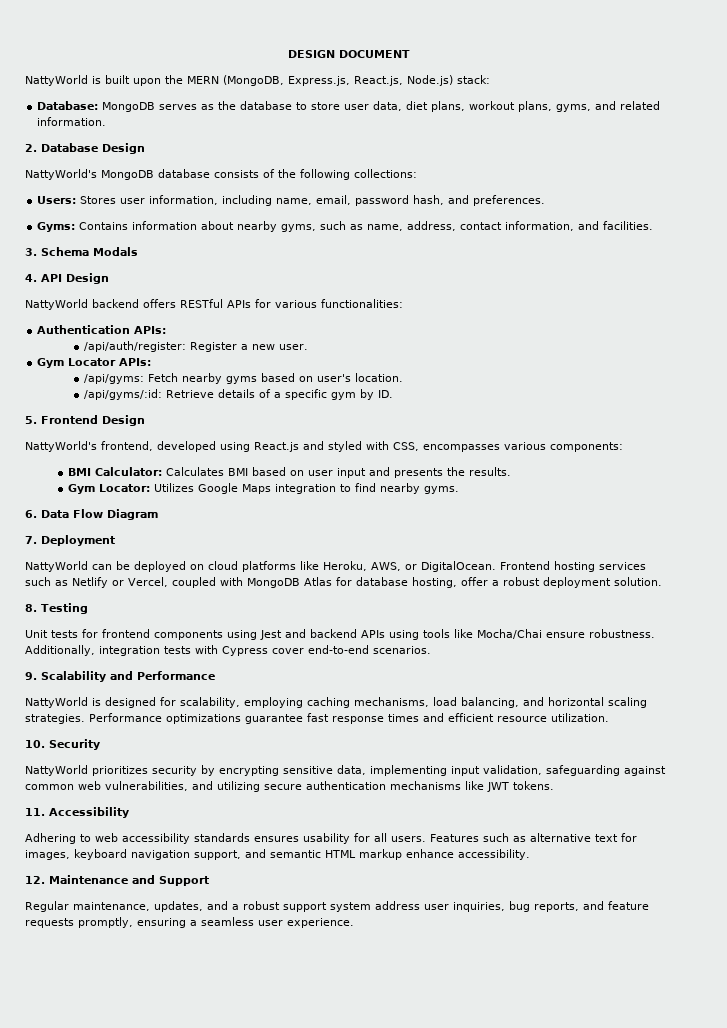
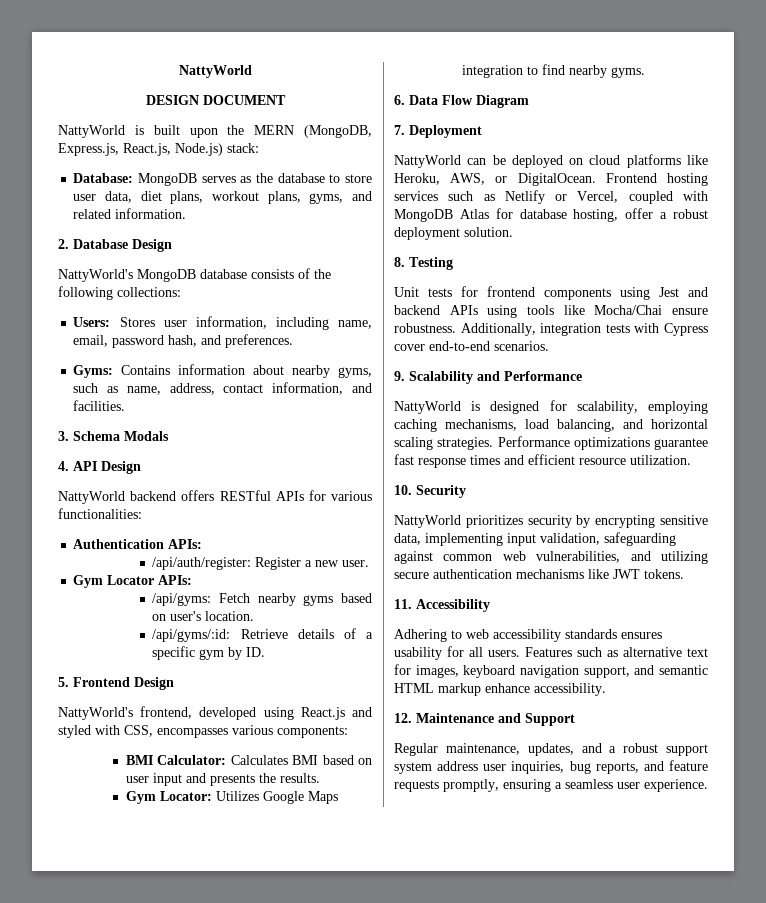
(288, 54) none -> [178,65,252,78] NattyWorld //

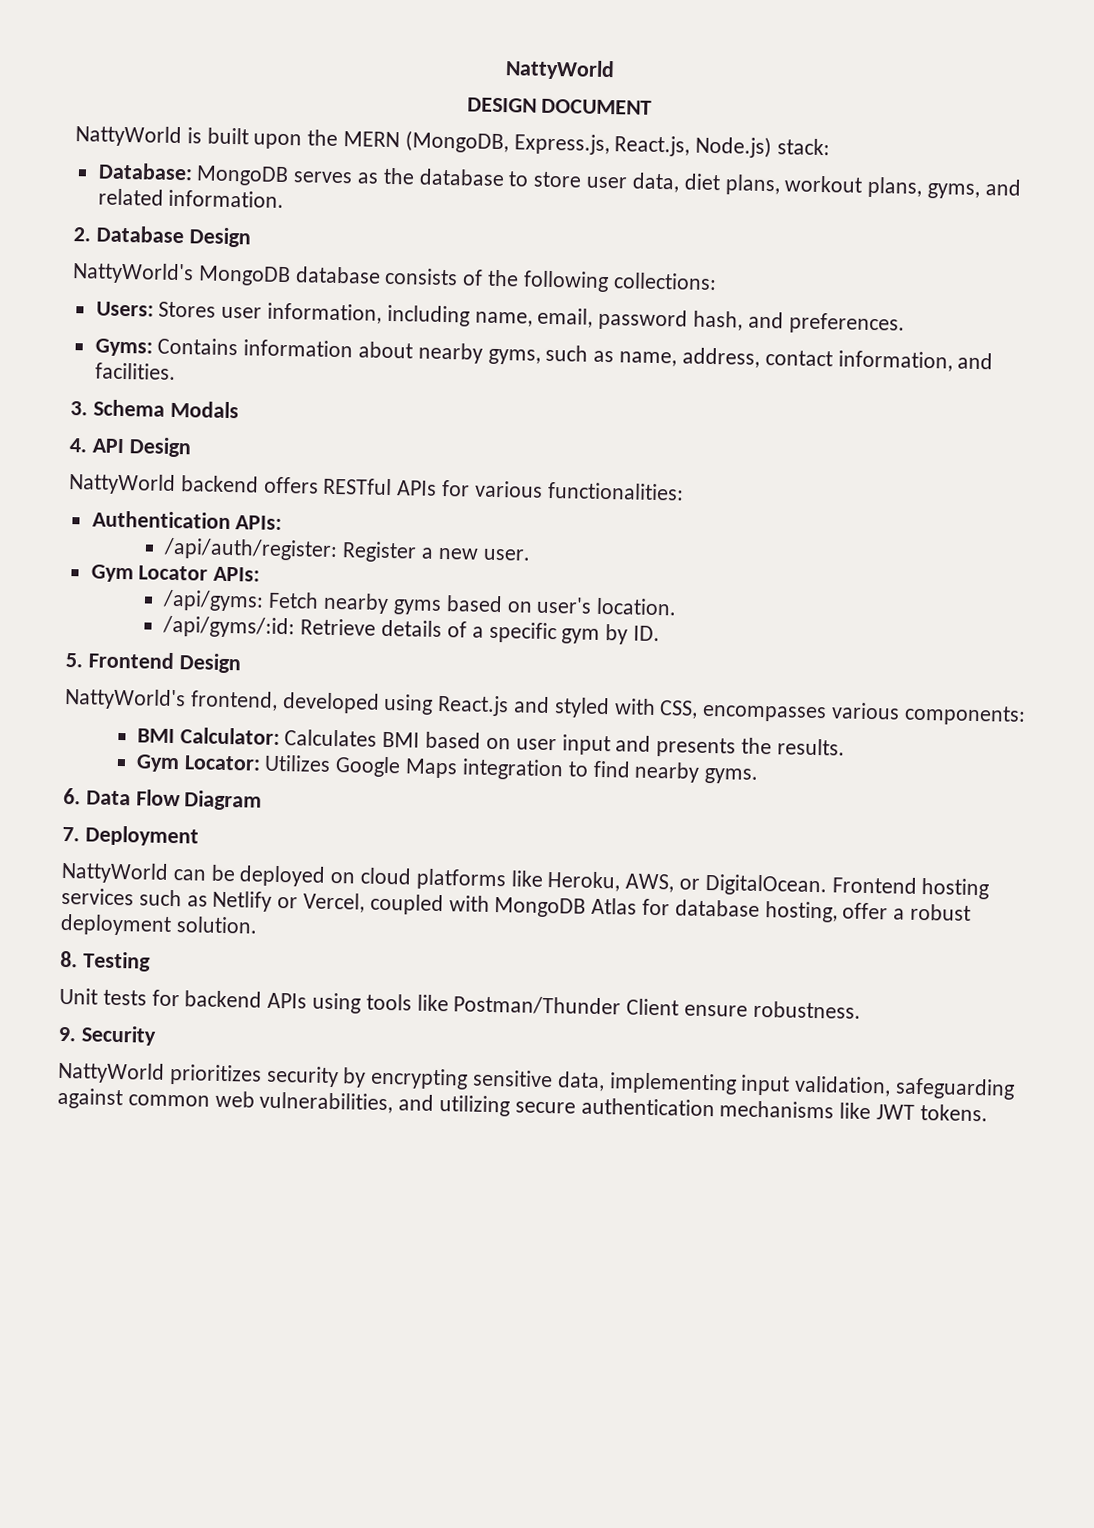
[487,286,708,300] frontend components using Jest and -> (180, 998) none
[594,305,663,315] Mocha/Chai -> [453,995,680,1016] Postman/Thunder Client
[460,323,708,336] [394,341,549,351] [394,371,582,384] [394,400,708,414] [394,419,708,432] [394,436,708,450] [394,454,691,468] [394,485,412,495] Additionally, integration tests with Cypress cover end-to-end scenarios. // 9. Scalability and Performance // NattyWorld is designed for scalability, employing caching mechanisms, load balancing, and horizontal scaling strategies. Performance optimizations guarantee fast response times and efficient resource utilization. // 10. -> [58,1026,77,1042] // 9.
[394,599,490,612] [394,629,662,642] [394,646,708,660] [394,664,708,678] [394,683,606,696] [394,713,575,726] [394,743,708,756] [394,760,708,774] [394,779,708,792] // 11. Accessibility // Adhering to web accessibility standards ensures usability for all users. Features such as alternative text for images, keyboard navigation support, and semantic HTML markup enhance accessibility. // 12. Maintenance and Support // Regular maintenance, updates, and a robust support system address user inquiries, bug reports, and feature requests promptly, ensuring a seamless user experience. -> (988, 1113) none

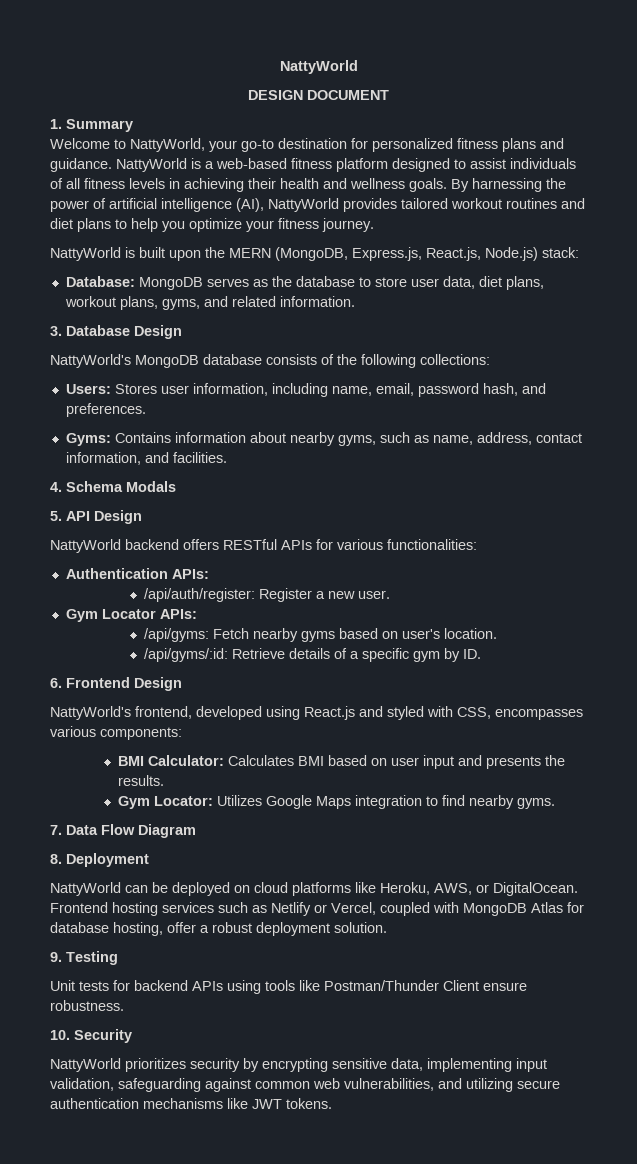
(653, 106) none -> [50,119,133,132] [50,138,564,152] [50,158,576,172] [50,178,566,192] [50,198,585,212] [50,218,374,232] // 1. Summary // Welcome to NattyWorld, your go-to destination for personalized fitness plans and guidance. NattyWorld is a web-based fitness platform designed to assist individuals of all fitness levels in achieving their health and wellness goals. By harnessing the power of artificial intelligence (AI), NattyWorld provides tailored workout routines and diet plans to help you optimize your fitness journey.
[73,227,91,242] 2. -> [50,326,62,336] 3.
[70,401,88,416] 3. -> [50,482,62,492] 4.
[69,438,88,453] 4. -> [50,511,62,521] 5.
[65,652,83,668] 5. -> [50,678,62,688] 6.
[63,787,81,805] 6. -> [50,825,62,835] 7.
[62,826,80,842] 7. -> [50,854,62,864] 8.
[60,950,78,968] 8. -> [50,952,62,962] 9.
[58,1026,77,1042] 9. -> [50,1030,70,1040] 10.

